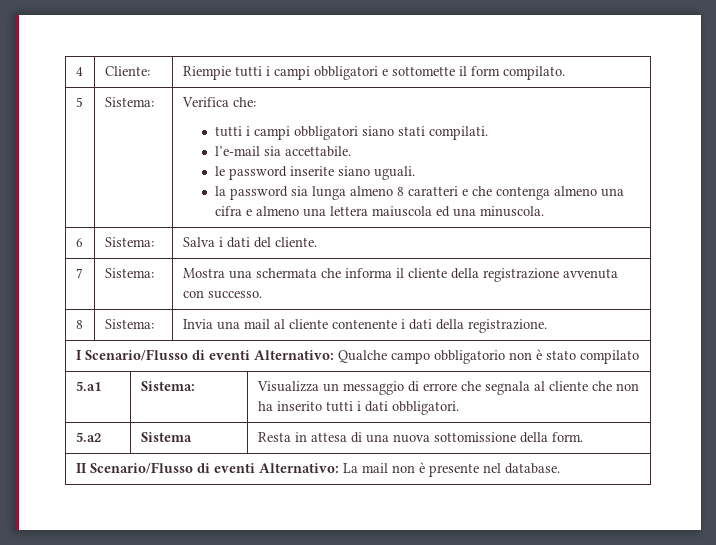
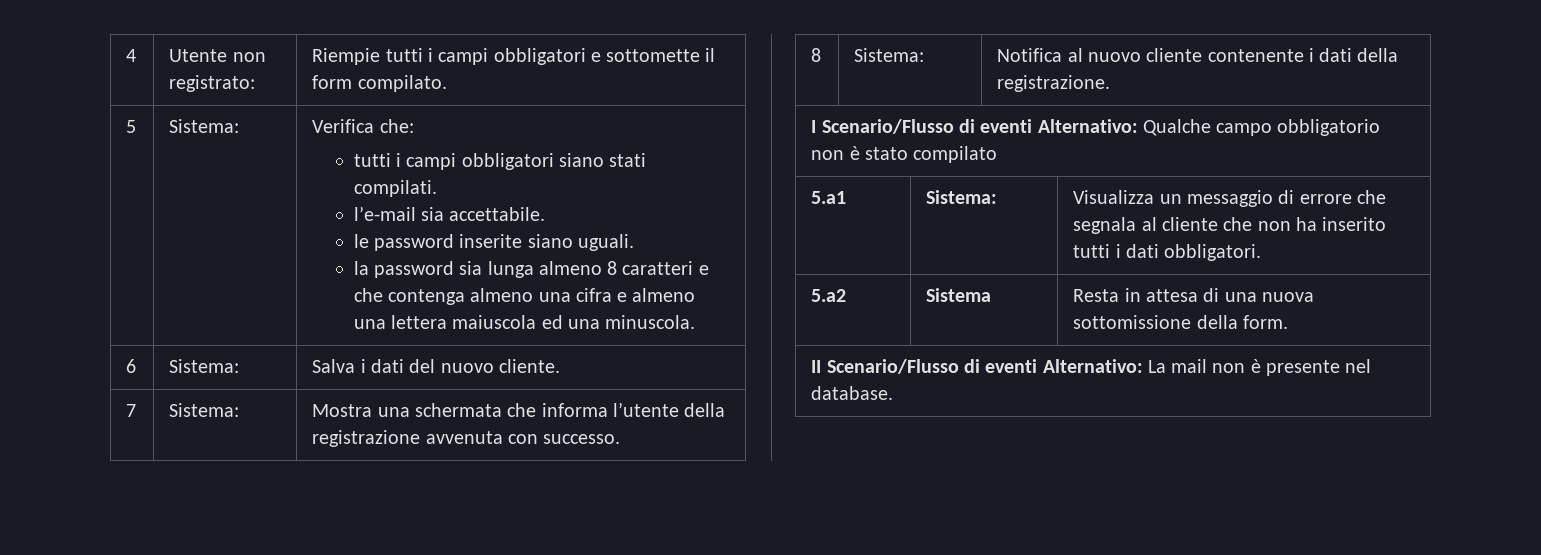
[104,66,150,76] Cliente: -> [169,49,266,62] [169,75,256,92] Utente non registrato:
(271, 242) none -> [440,363,494,373] nuovo
[395,268,447,278] il cliente -> [612,402,679,417] l’utente
[182,319,285,330] Invia una mail al -> [997,48,1141,62] Notifica al nuovo

